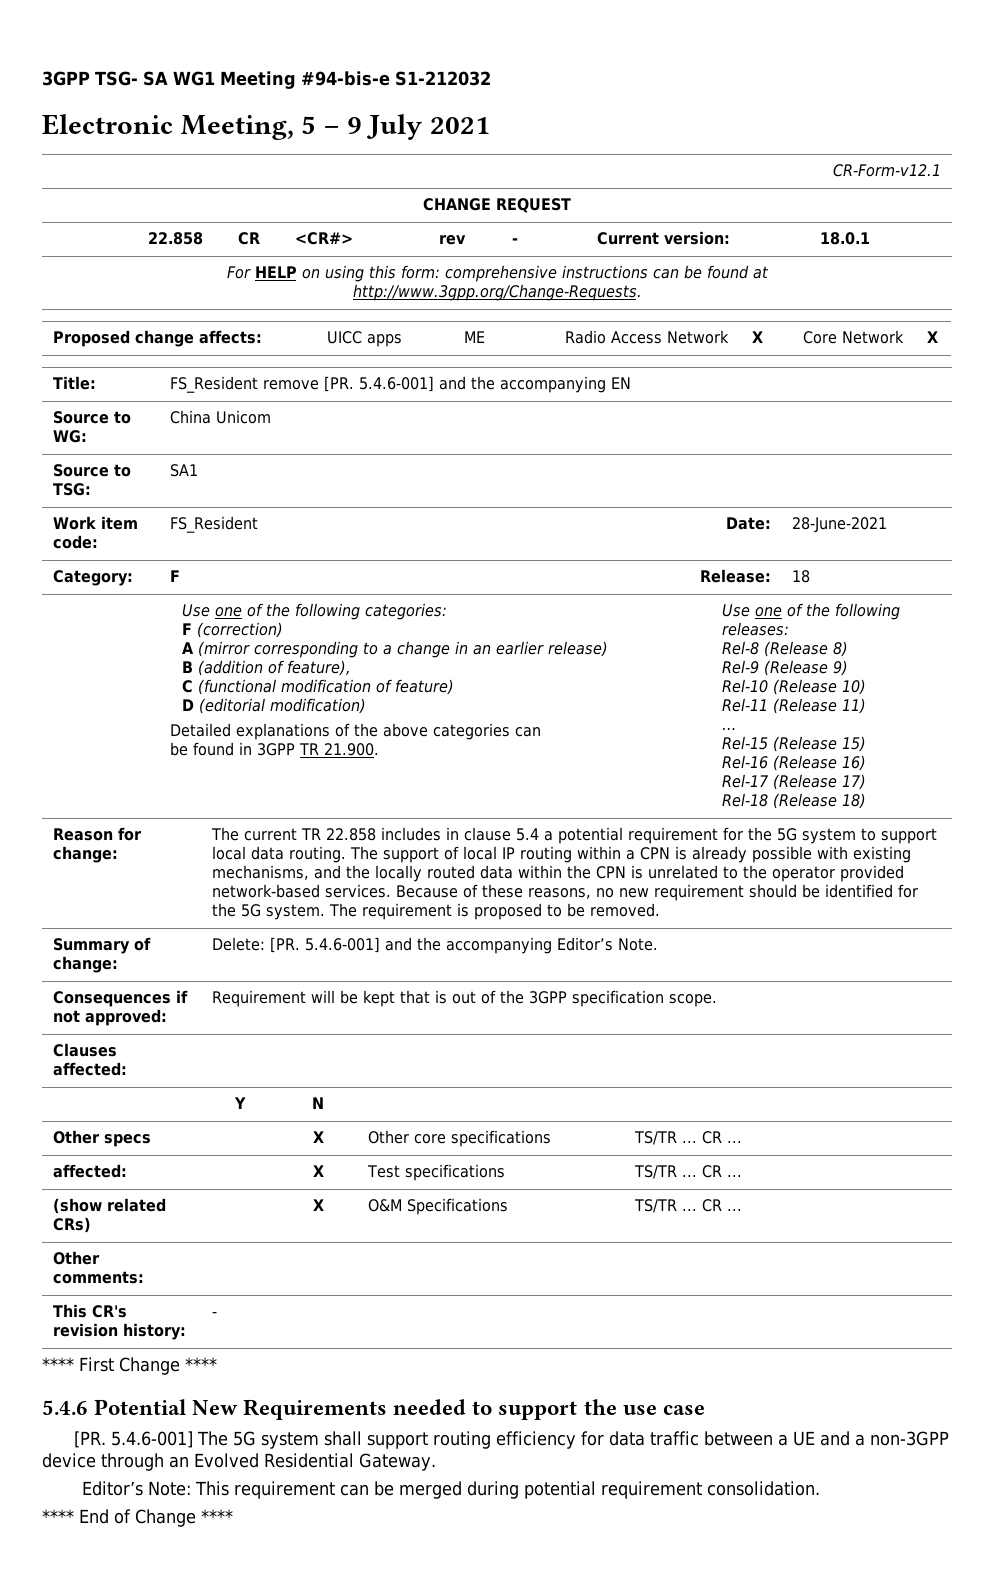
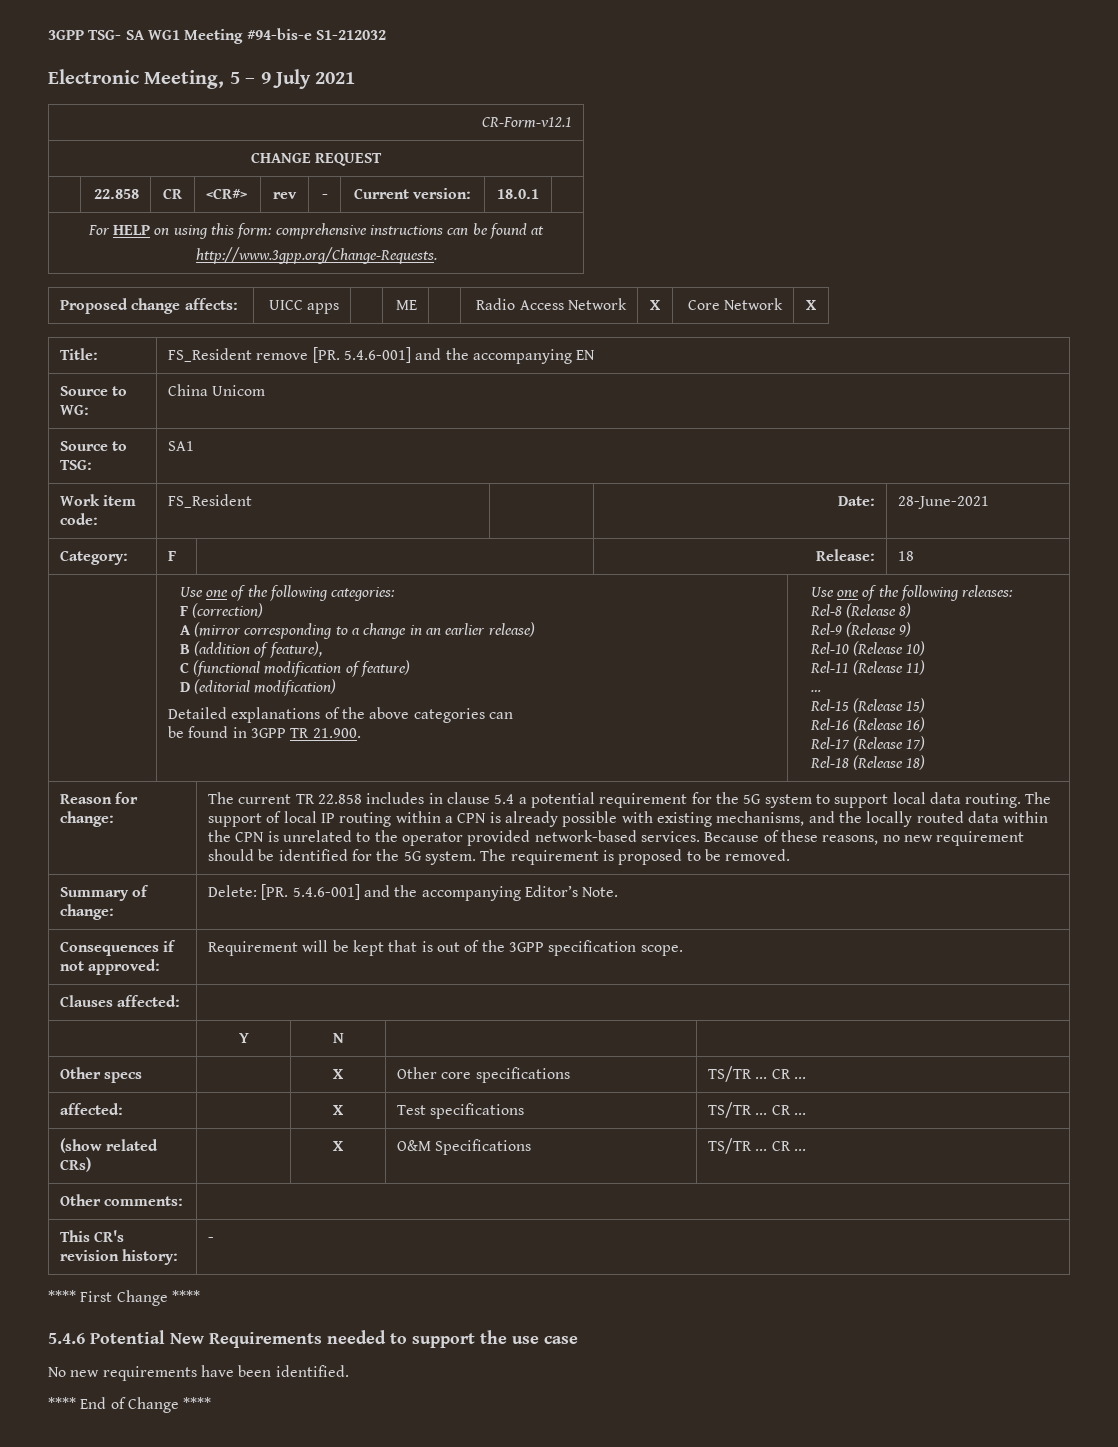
[74,1431,950,1449] [42,1453,436,1471] [81,1481,820,1499] [PR. 5.4.6-001] The 5G system shall support routing efficiency for data traffic between a UE and a non-3GPP device through an Evolved Residential Gateway. // Editor’s Note: This requirement can be merged during potential requirement consolidation. -> [48,1365,349,1381] No new requirements have been identified.

